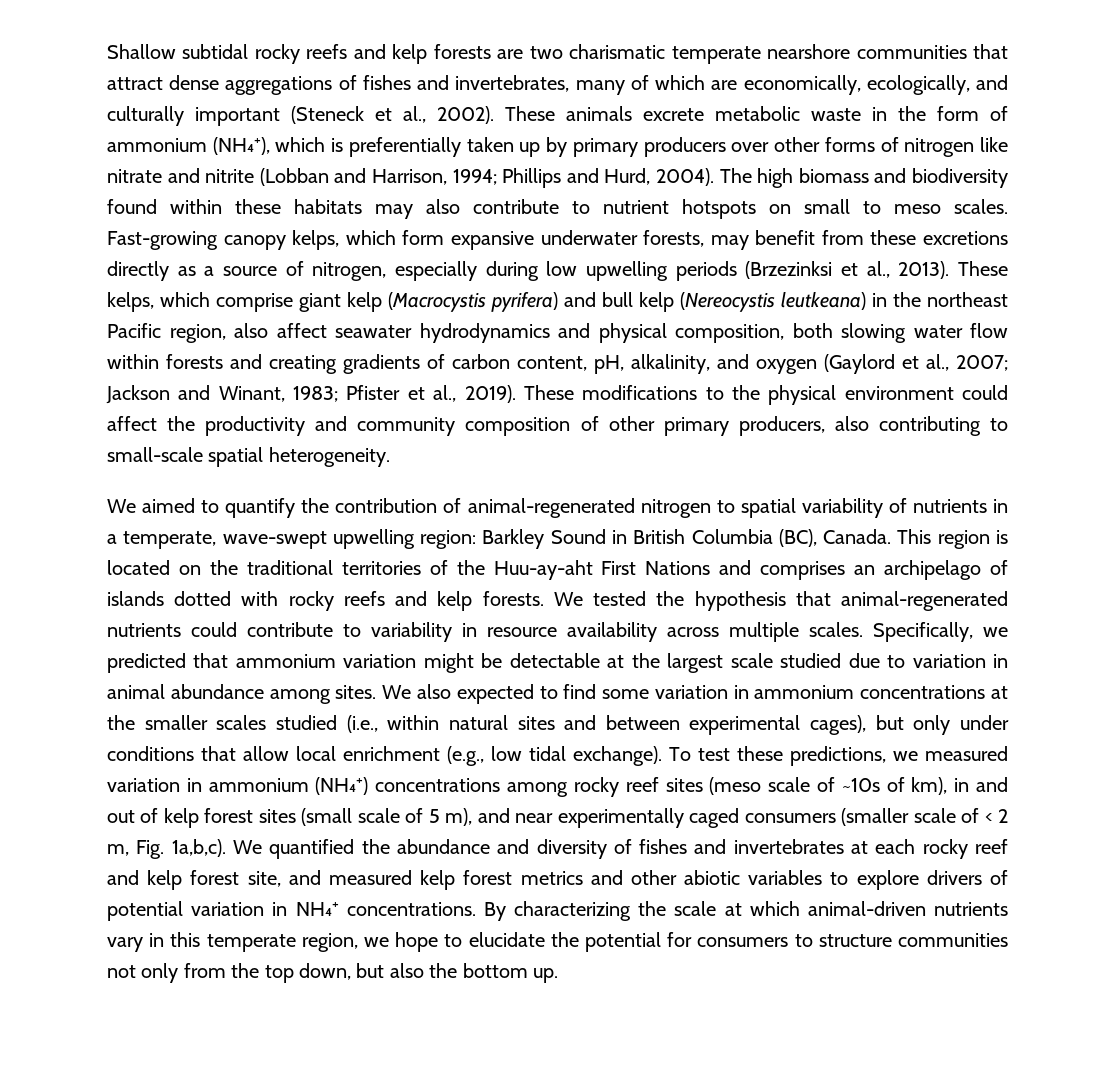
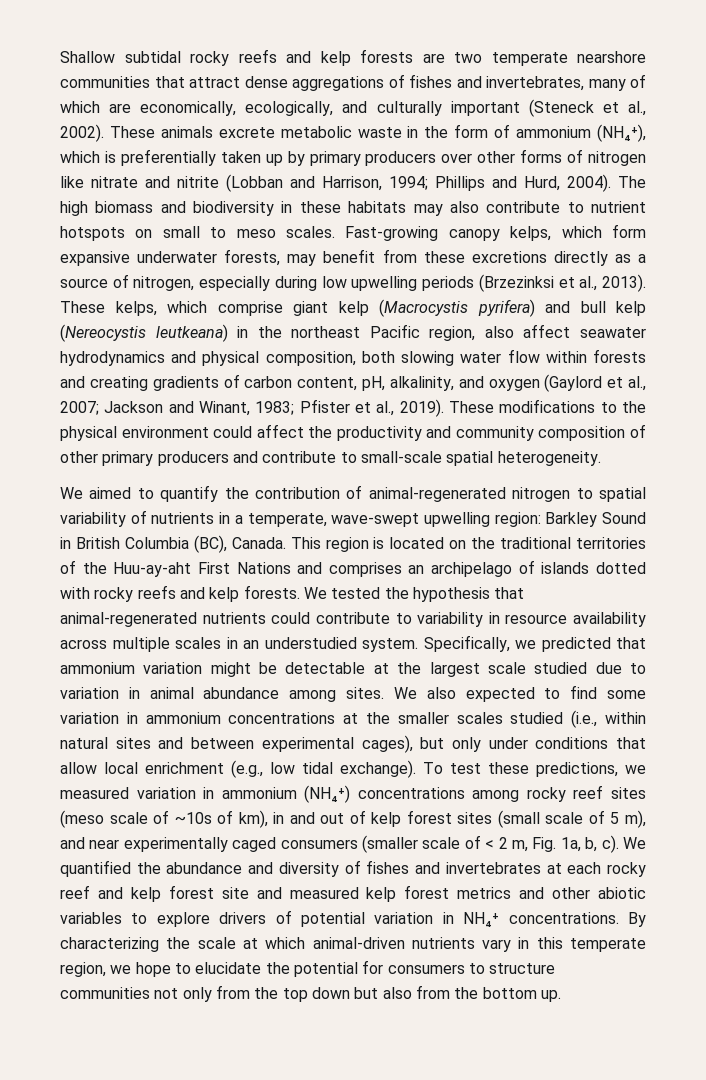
[569,44,666,59] charismatic -> (482, 57) none
[107,199,222,214] found within -> [281,201,293,213] in
[738,416,981,436] producers, also contributing -> [157,451,337,466] producers and contribute
[809,622,863,637] scales. -> [175,637,418,652] scales in an understudied system.
[171,839,226,857] 1a,b,c). -> [560,835,619,853] 1a, b, c).
[247,871,281,887] site, -> [221,887,249,899] site
[299,963,351,980] down, -> [311,987,350,999] down
(424, 970) none -> [415,985,450,999] from

